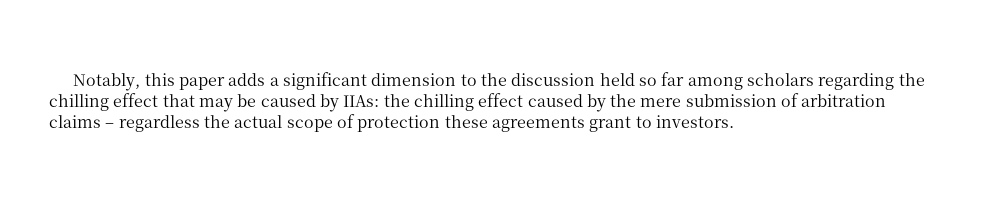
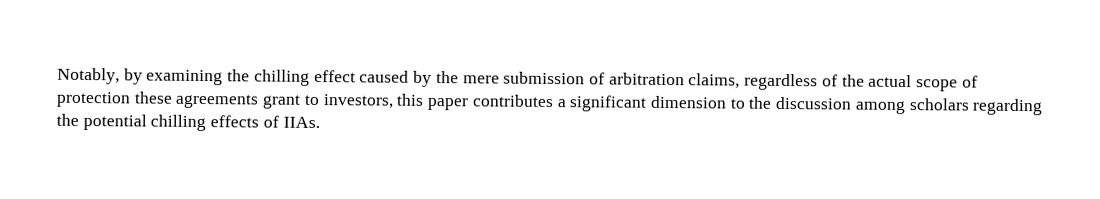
[144,72,925,90] [49,93,380,112] this paper adds a significant dimension to the discussion held so far among scholars regarding the chilling effect that may be caused by IIAs: -> [123,68,224,86] by examining
[49,115,200,132] claims – regardless -> [688,73,838,91] claims, regardless of
[655,115,734,128] investors. -> [322,93,1044,116] [56,113,320,132] investors, this paper contributes a significant dimension to the discussion among scholars regarding the potential chilling effects of IIAs.

